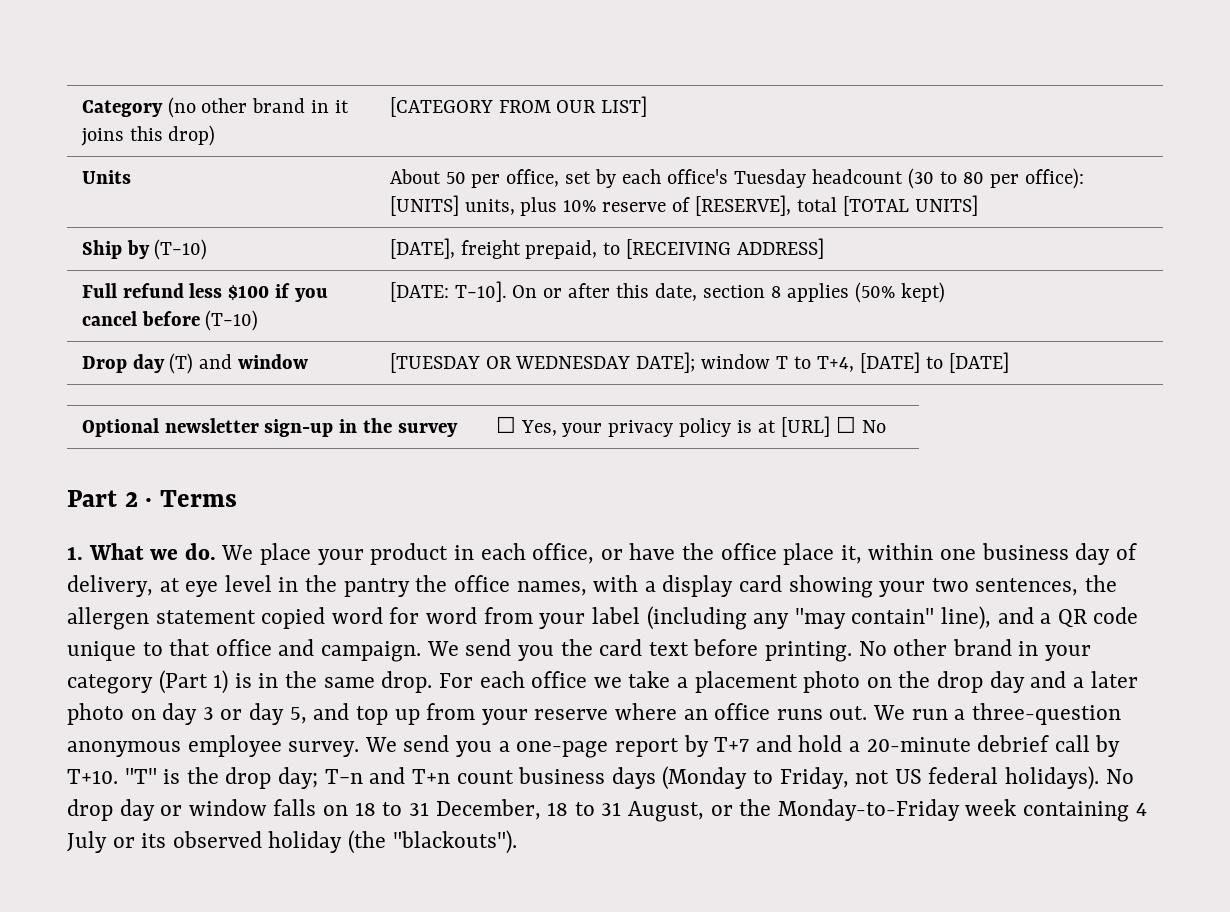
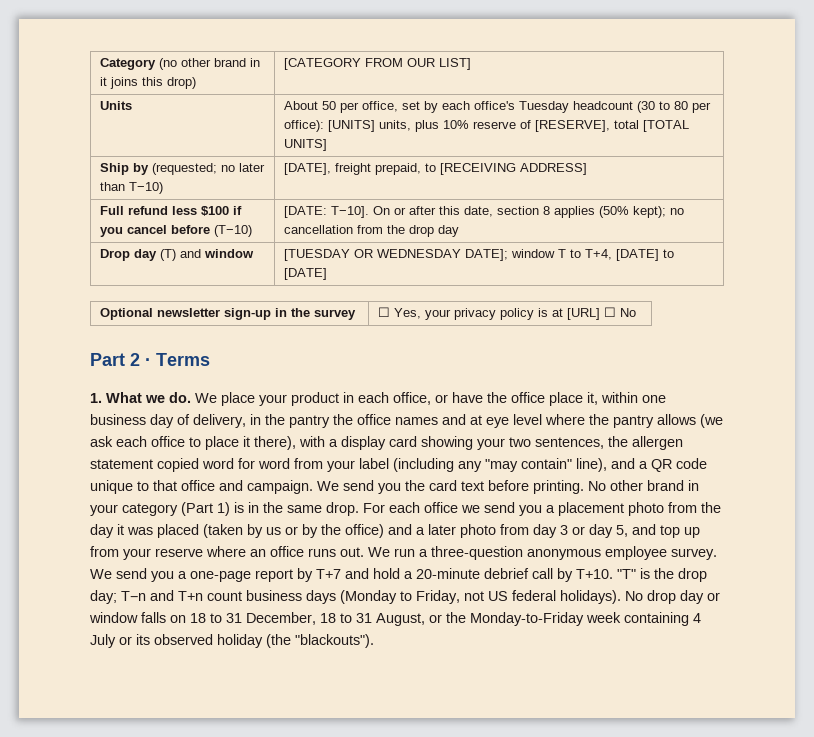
[154,239,208,260] (T−10) -> [151,163,265,175] [99,182,163,194] (requested; no later than T−10)
[900,282,945,303] kept) -> [632,206,684,218] [283,225,459,237] kept); no cancellation from the drop day
[159,575,272,597] at eye level -> (246, 421) none
[516,581,587,596] names, -> [395,414,723,428] [90,436,296,450] names and at eye level where the pantry allows (we ask each office to place it there),
[628,671,671,688] take -> [484,502,542,516] send you
[866,671,1025,693] on the drop day -> [668,502,721,513] [90,524,384,538] from the day it was placed (taken by us or by the office)
[130,709,156,720] on -> [500,524,529,535] from

